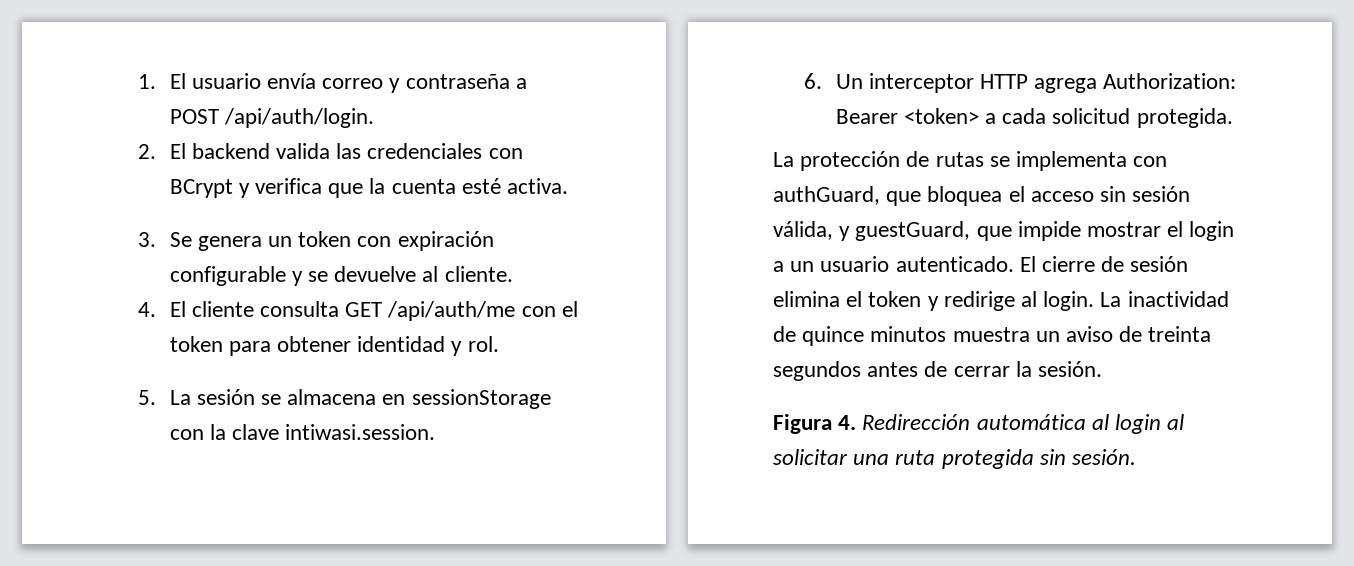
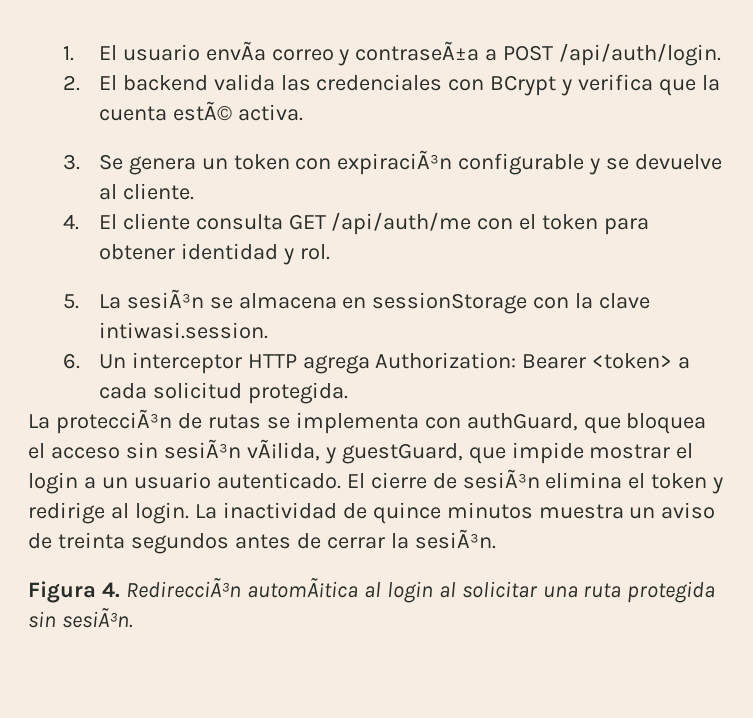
[267,73,317,89] envía -> [205,41,266,61] envÃa
[405,74,510,89] contraseña -> [355,41,480,61] contraseÃ±a
[461,178,501,194] esté -> [172,101,232,121] estÃ©
[397,231,494,251] expiración -> [337,150,453,175] expiraciÃ³n
[196,389,255,405] sesión -> [126,289,204,309] sesiÃ³n
[800,151,901,171] protección -> [55,409,172,434] protecciÃ³n
[1132,186,1191,202] [773,221,833,240] sesión válida, -> [163,439,320,461] sesiÃ³n vÃ¡lida,
[1130,256,1189,272] sesión -> [462,469,540,489] sesiÃ³n
[1038,361,1103,377] sesión. -> [414,529,496,549] sesiÃ³n.
[862,414,1086,430] Redirección automática -> [125,578,358,598] RedirecciÃ³n automÃ¡tica
[1072,449,1137,465] sesión. -> [61,608,133,628] sesiÃ³n.

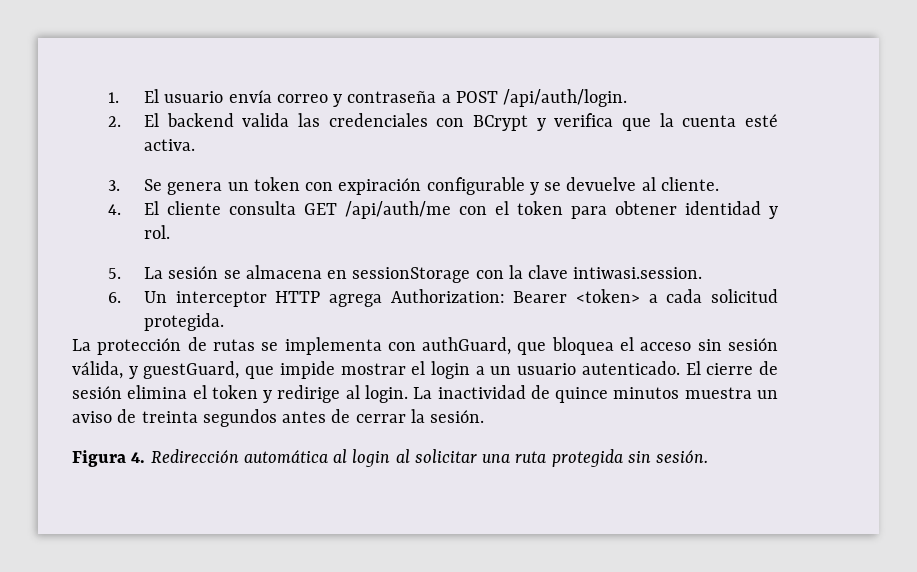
[205,41,266,61] envÃa -> [228,90,272,103] envía
[355,41,480,61] contraseÃ±a -> [347,91,437,103] contraseña
[172,101,232,121] estÃ© -> [745,114,778,127] esté
[337,150,453,175] expiraciÃ³n -> [338,178,422,195] expiración
[126,289,204,309] sesiÃ³n -> [168,266,219,279] sesión
[55,409,172,434] protecciÃ³n -> [97,338,182,355] protección
[163,439,320,461] sesiÃ³n vÃ¡lida, -> [727,338,778,351] [72,361,123,379] sesión válida,
[462,469,540,489] sesiÃ³n -> [72,386,122,399] sesión
[414,529,496,549] sesiÃ³n. -> [430,410,485,423] sesión.
[125,578,358,598] RedirecciÃ³n automÃ¡tica -> [150,449,328,463] Redirección automática
[61,608,133,628] sesiÃ³n. -> [656,450,709,463] sesión.

